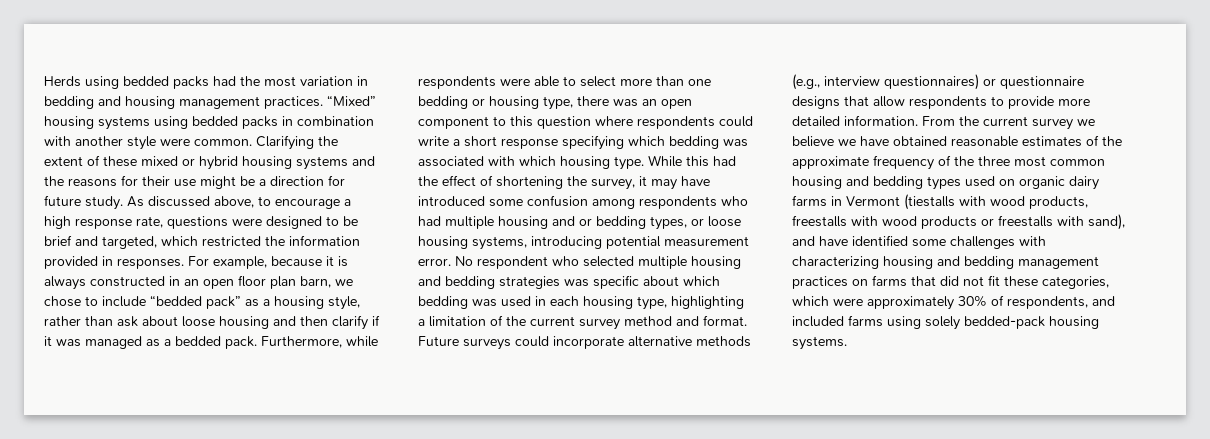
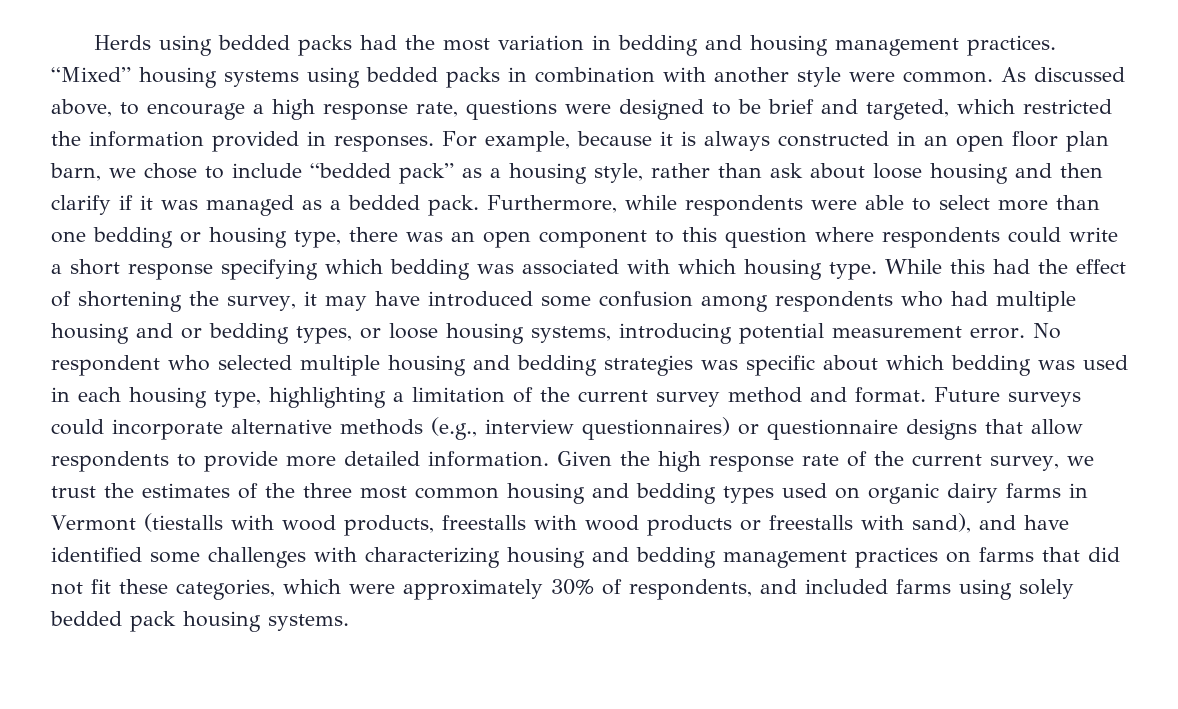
[256,135,338,150] [44,155,375,170] [44,175,345,189] [44,195,123,210] Clarifying the extent of these mixed or hybrid housing systems and the reasons for their use might be a direction for future study. -> (993, 77) none
[922,116,1095,130] [792,135,1122,147] [792,155,934,170] From the current survey we believe we have obtained reasonable estimates of the approximate frequency -> [557,451,1094,472] [51,483,230,498] Given the high response rate of the current survey, we trust the estimates
[964,316,1045,329] bedded-pack -> [50,611,176,632] bedded pack

